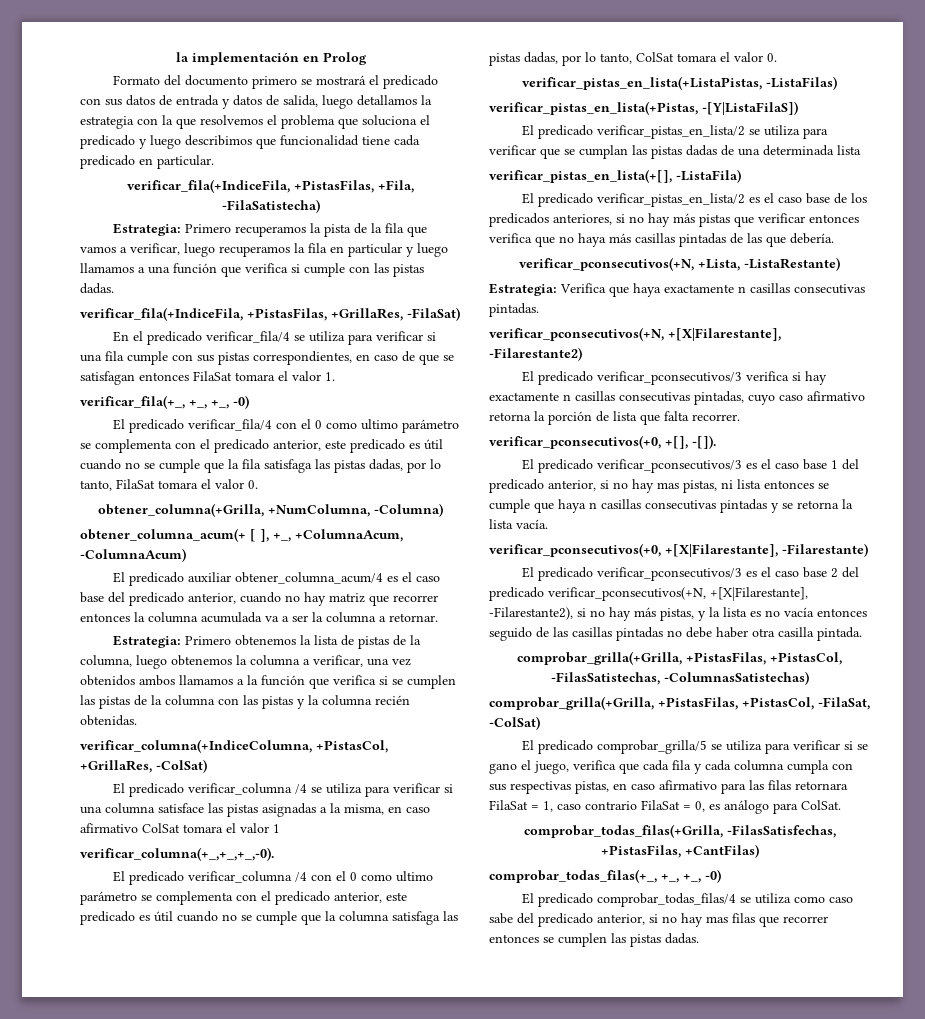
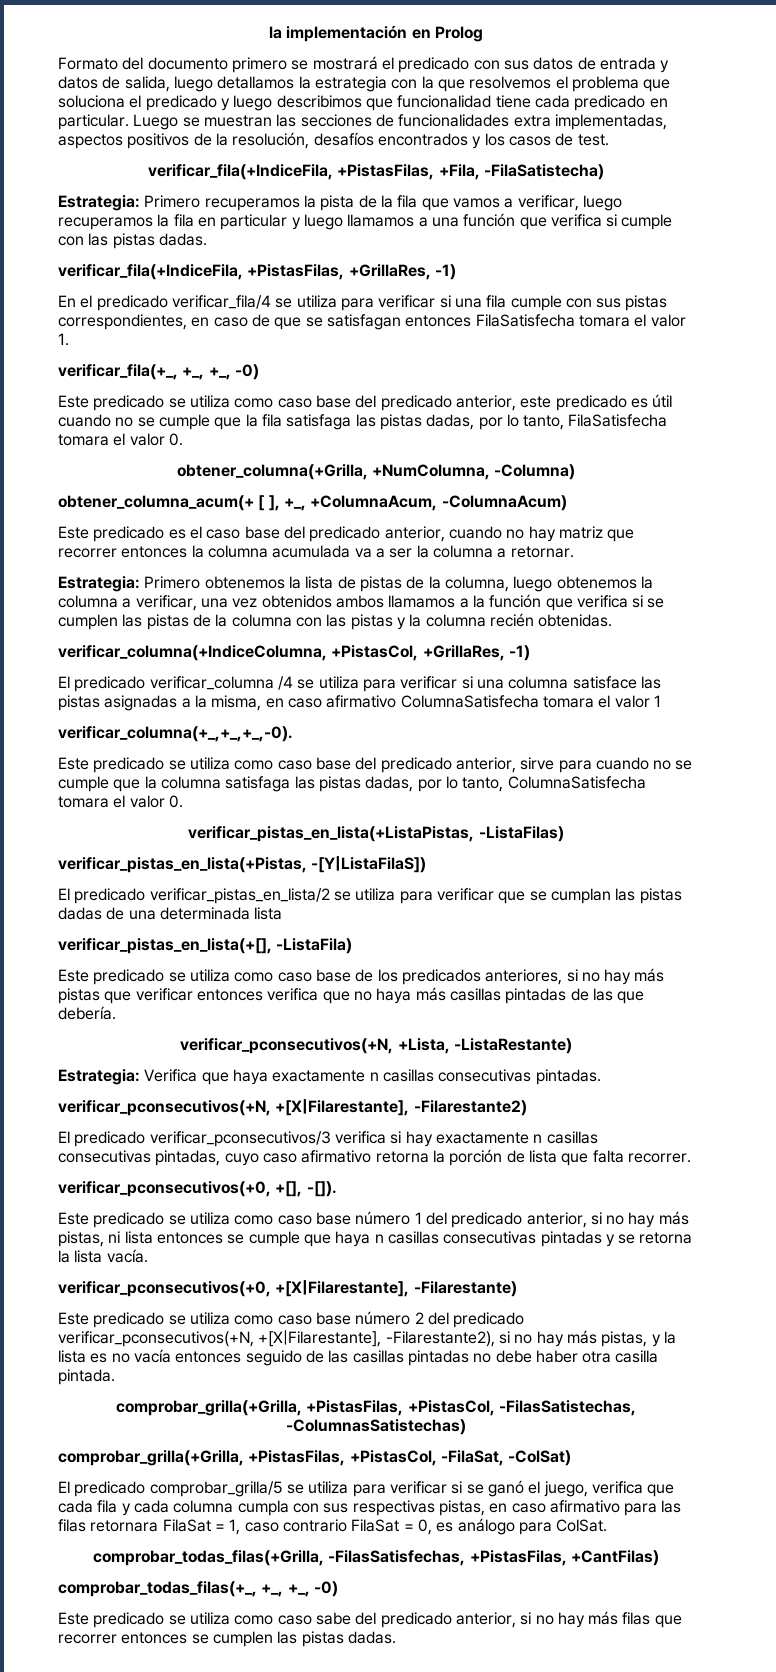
(214, 162) none -> [133,114,667,130] [58,132,609,149] Luego se muestran las secciones de funcionalidades extra implementadas, aspectos positivos de la resolución, desafíos encontrados y los casos de test.
[407,307,460,321] -FilaSat) -> [434,264,456,280] -1)
[193,371,232,381] FilaSat -> [475,314,575,327] FilaSatisfecha
[113,419,460,433] [80,439,210,453] El predicado verificar_fila/4 con el 0 como ultimo parámetro se complementa con el -> [58,395,377,411] Este predicado se utiliza como caso base del
[116,479,155,489] FilaSat -> [568,414,668,427] FilaSatisfecha
[113,572,384,586] El predicado auxiliar obtener_columna_acum/4 -> [58,526,165,542] Este predicado
[156,759,207,773] -ColSat) -> [508,645,530,661] -1)
[142,823,180,833] ColSat -> [400,695,539,708] ColumnaSatisfecha
[113,871,434,885] [80,891,407,905] [80,911,173,925] El predicado verificar_columna /4 con el 0 como ultimo parámetro se complementa con el predicado anterior, este predicado es útil -> [58,757,592,773] Este predicado se utiliza como caso base del predicado anterior, sirve para
[636,52,674,62] ColSat -> [507,776,646,789] ColumnaSatisfecha
[522,193,775,207] El predicado verificar_pistas_en_lista/2 es el -> [58,969,274,985] Este predicado se utiliza como
[522,459,828,473] El predicado verificar_pconsecutivos/3 es el caso base -> [58,1211,411,1228] Este predicado se utiliza como caso base número
[657,482,679,489] mas -> [658,1211,689,1225] más
[522,567,828,581] El predicado verificar_pconsecutivos/3 es el caso base -> [58,1311,411,1328] Este predicado se utiliza como caso base número
[489,763,517,774] gano -> [487,1480,524,1497] ganó
[522,893,737,907] El predicado comprobar_todas_filas/4 -> [58,1612,165,1628] Este predicado
[706,916,728,923] mas -> [588,1611,619,1625] más

